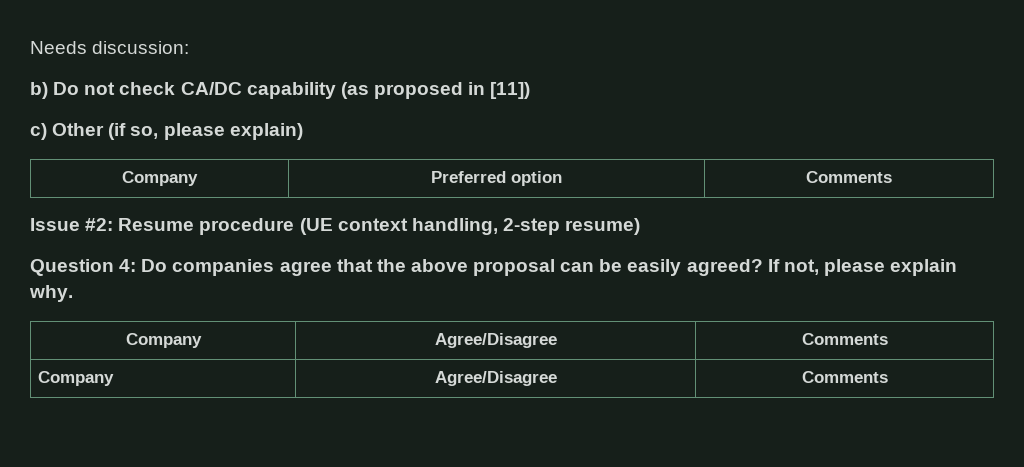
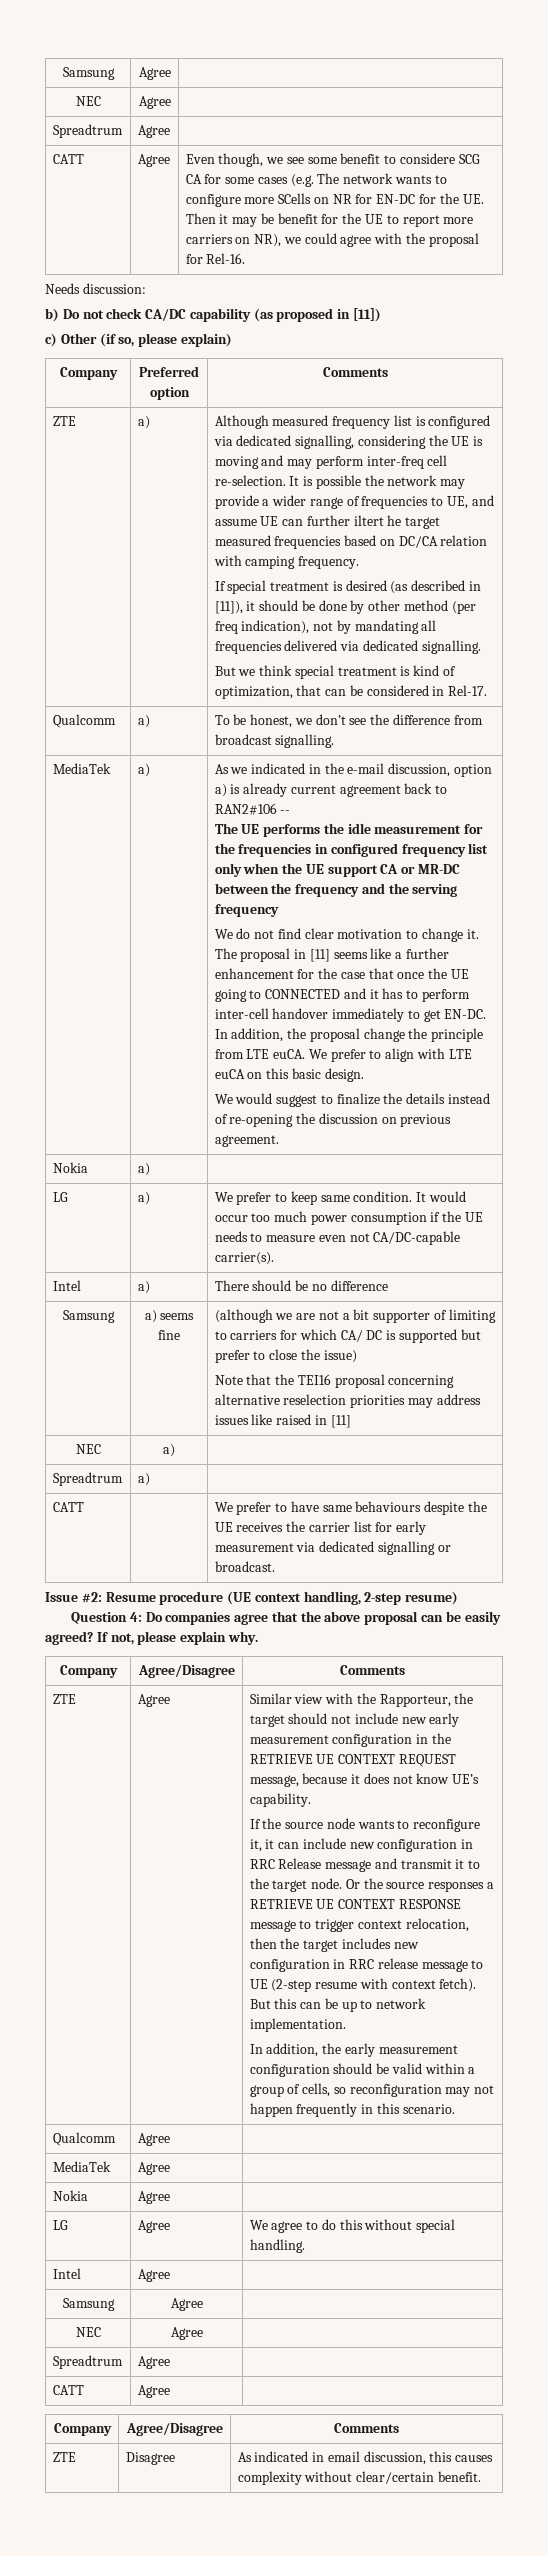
(30, 47) none -> [62,67,115,80] [138,67,171,80] [75,96,101,106] [138,96,171,109] [52,124,123,138] [137,125,170,138] [52,154,84,164] [137,154,170,167] [185,153,480,167] [185,173,447,187] [185,193,484,207] [185,213,474,227] [185,233,479,247] [185,253,246,264] Samsung | Agree | // NEC | Agree | // Spreadtrum | Agree | // CATT | Agree | Even though, we see some benefit to considere SCG CA for some cases (e.g. The network wants to configure more SCells on NR for EN-DC for the UE. Then it may be benefit for the UE to report more carriers on NR), we could agree with the proposal for Rel-16. //
(892, 177) none -> [52,416,76,426] [137,416,150,429] [214,415,491,429] [213,435,484,449] [214,455,448,469] [214,475,466,489] [214,495,494,509] [214,515,441,529] [214,535,488,549] [213,555,360,569] [214,580,481,594] [214,600,476,614] [214,620,437,634] [214,640,481,654] [214,665,456,679] [214,685,488,699] [52,714,116,728] [137,715,150,728] [214,714,483,728] [214,734,335,748] [52,763,111,774] [137,764,150,777] [214,763,492,777] [214,783,448,797] [214,803,291,815] [214,823,484,837] [214,843,489,857] [214,863,460,877] [214,883,458,897] [214,904,279,917] [214,928,479,942] [214,948,449,962] [214,968,469,979] [214,988,470,1002] [214,1008,487,1022] [214,1028,484,1042] [214,1048,472,1062] [214,1068,364,1082] [214,1093,490,1107] [214,1113,452,1127] [214,1135,279,1147] [52,1162,88,1173] [137,1163,150,1176] [52,1192,68,1202] [137,1192,150,1205] [214,1191,466,1205] [214,1211,483,1225] [214,1231,461,1245] [214,1252,274,1265] [52,1280,81,1291] [137,1281,150,1294] [214,1280,388,1291] [62,1310,115,1323] [144,1310,195,1323] [158,1330,180,1340] [214,1309,496,1323] [214,1329,481,1343] [214,1349,357,1363] [214,1374,455,1388] [214,1394,481,1408] [214,1414,351,1428] [75,1444,101,1454] [163,1444,175,1457] [52,1472,123,1486] [137,1473,150,1486] [52,1502,84,1512] [214,1501,487,1515] [214,1521,427,1535] [214,1541,451,1555] [214,1561,275,1572] // ZTE | a) | Although measured frequency list is configured via dedicated signalling, considering the UE is moving and may perform inter-freq cell re-selection. It is possible the network may provide a wider range of frequencies to UE, and assume UE can further iltert he target measured frequencies based on DC/CA relation with camping frequency. // If special treatment is desired (as described in [11]), it should be done by other method (per freq indication), not by mandating all frequencies delivered via dedicated signalling. // But we think special treatment is kind of optimization, that can be considered in Rel-17. // Qualcomm | a) | To be honest, we don’t see the difference from broadcast signalling. // MediaTek | a) | As we indicated in the e-mail discussion, option a) is already current agreement back to RAN2#106 -- // The UE performs the idle measurement for the frequencies in configured frequency list only when the UE support CA or MR-DC between the frequency and the serving frequency // We do not find clear motivation to change it. The proposal in [11] seems like a further enhancement for the case that once the UE going to CONNECTED and it has to perform inter-cell handover immediately to get EN-DC. In addition, the proposal change the principle from LTE euCA. We prefer to align with LTE euCA on this basic design. // We would suggest to finalize the details instead of re-opening the discussion on previous agreement. // Nokia | a) | // LG | a) | We prefer to keep same condition. It would occur too much power consumption if the UE needs to measure even not CA/DC-capable carrier(s). // Intel | a) | There should be no difference // Samsung | a) seems fine | (although we are not a bit supporter of limiting to carriers for which CA/ DC is supported but prefer to close the issue) // Note that the TEI16 proposal concerning alternative reselection priorities may address issues like raised in [11] // NEC | a) | // Spreadtrum | a) | // CATT | | We prefer to have same behaviours despite the UE receives the carrier list for early measurement via dedicated signalling or broadcast.
[38,371,115,386] [434,371,557,386] [801,371,888,383] Company | Agree/Disagree | Comments -> [52,1694,76,1704] [137,1694,170,1707] [249,1693,474,1707] [249,1713,460,1727] [249,1733,451,1747] [249,1754,456,1767] [249,1773,480,1787] [249,1793,311,1807] [249,1818,481,1832] [249,1838,474,1852] [249,1858,481,1872] [249,1878,494,1892] [249,1899,461,1909] [249,1918,469,1932] [249,1938,419,1952] [249,1958,484,1972] [249,1978,477,1992] [249,1998,427,2012] [249,2018,346,2032] [249,2043,458,2057] [249,2063,476,2077] [249,2083,495,2097] [249,2103,455,2117] [52,2132,116,2146] [137,2133,170,2146] [52,2161,111,2172] [137,2162,170,2175] [52,2190,88,2201] [137,2191,170,2204] [52,2220,68,2230] [137,2220,170,2233] [249,2219,456,2233] [249,2239,305,2253] [52,2268,81,2279] [137,2269,170,2282] [62,2298,115,2311] [170,2298,203,2311] [75,2327,101,2337] [170,2327,203,2340] [52,2355,123,2369] [137,2356,170,2369] [52,2385,84,2395] [137,2385,170,2398] [53,2423,112,2436] [125,2423,223,2436] [334,2423,399,2433] [52,2452,76,2462] [125,2452,175,2465] [237,2451,494,2465] [237,2471,481,2485] ZTE | Agree | Similar view with the Rapporteur, the target should not include new early measurement configuration in the RETRIEVE UE CONTEXT REQUEST message, because it does not know UE’s capability. // If the source node wants to reconfigure it, it can include new configuration in RRC Release message and transmit it to the target node. Or the source responses a RETRIEVE UE CONTEXT RESPONSE message to trigger context relocation, then the target includes new configuration in RRC release message to UE (2-step resume with context fetch). But this can be up to network implementation. // In addition, the early measurement configuration should be valid within a group of cells, so reconfiguration may not happen frequently in this scenario. // Qualcomm | Agree | // MediaTek | Agree | // Nokia | Agree | // LG | Agree | We agree to do this without special handling. // Intel | Agree | // Samsung | Agree | // NEC | Agree | // Spreadtrum | Agree | // CATT | Agree | // Company | Agree/Disagree | Comments // ZTE | Disagree | As indicated in email discussion, this causes complexity without clear/certain benefit.

